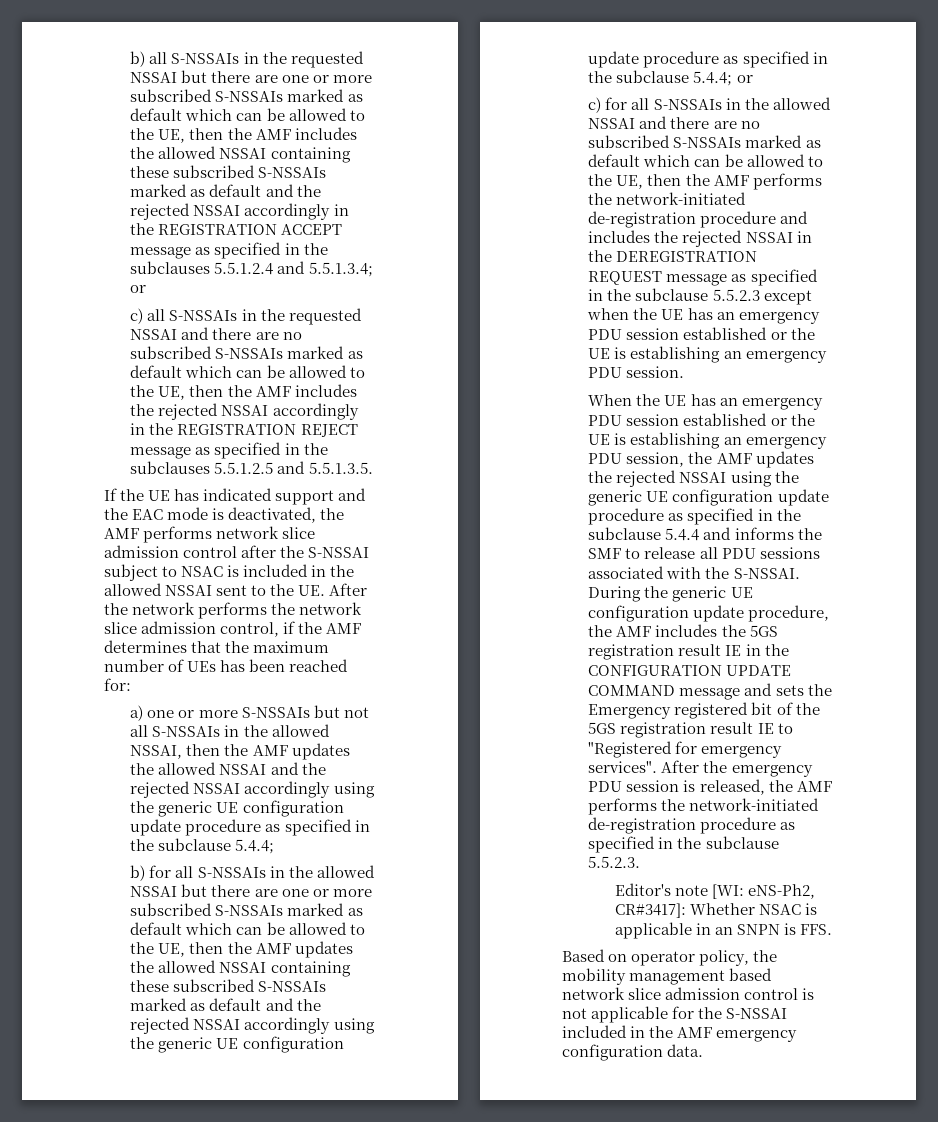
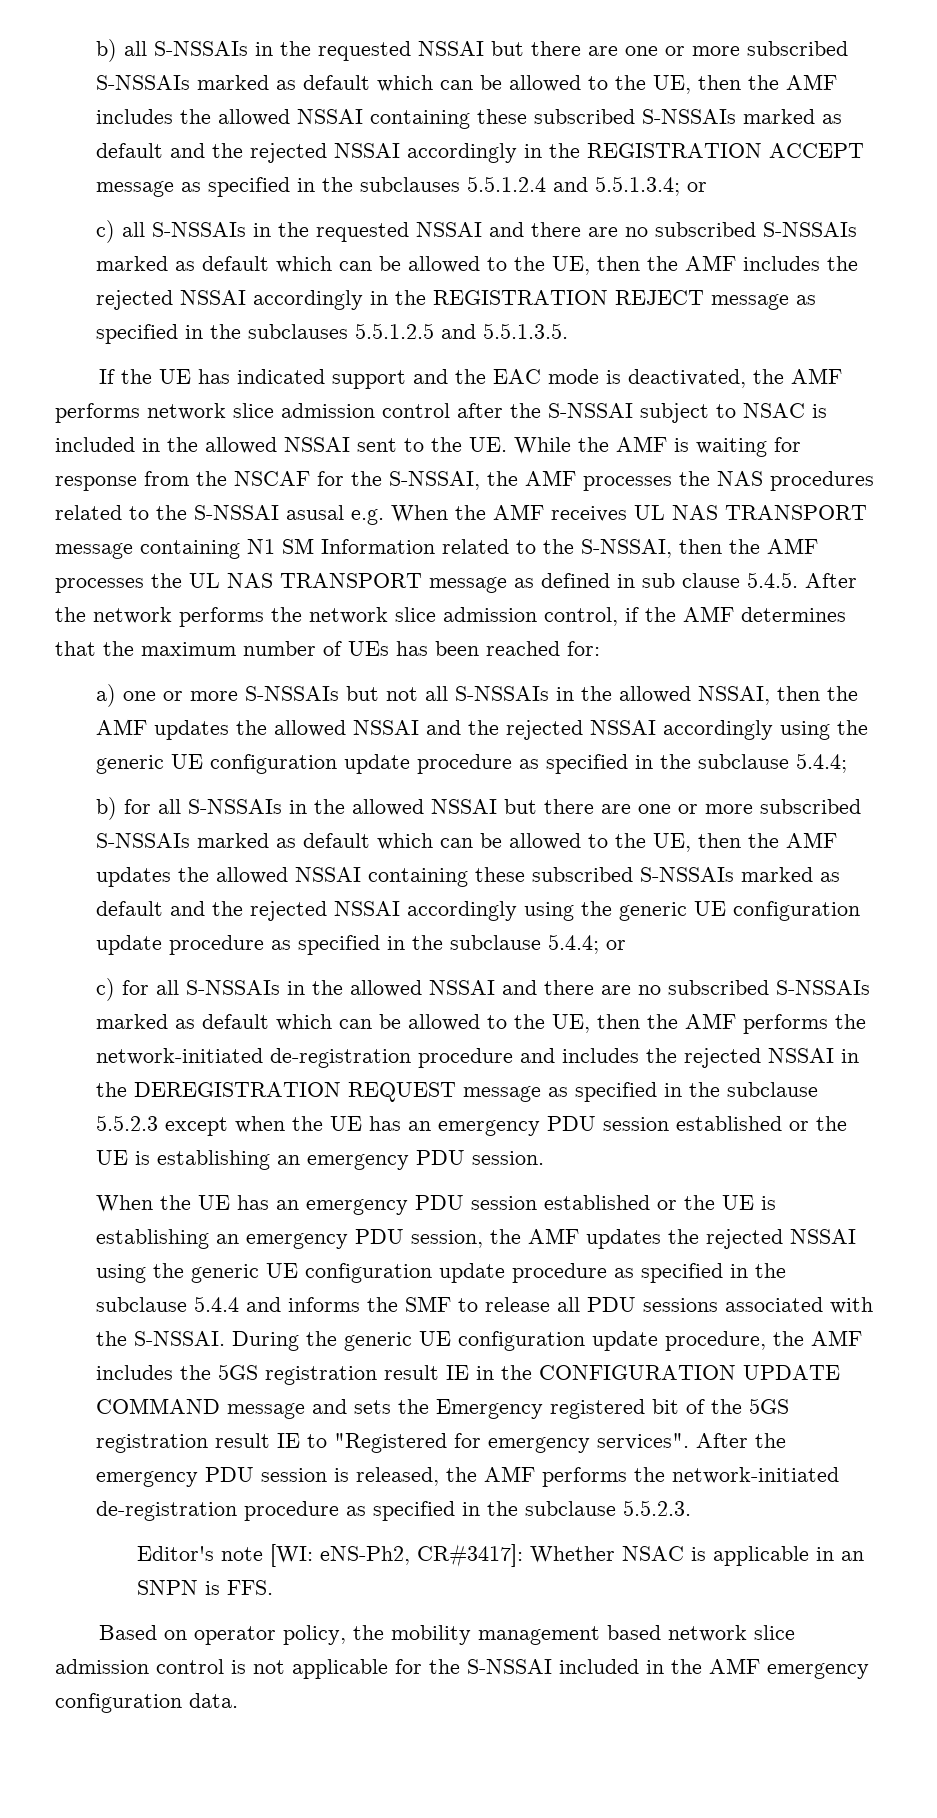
(326, 590) none -> [514,436,801,457] [55,470,874,491] [55,504,867,525] [55,538,818,559] [55,572,798,593] While the AMF is waiting for response from the NSCAF for the S-NSSAI, the AMF processes the NAS procedures related to the S-NSSAI asusal e.g. When the AMF receives UL NAS TRANSPORT message containing N1 SM Information related to the S-NSSAI, then the AMF processes the UL NAS TRANSPORT message as defined in sub clause 5.4.5.

